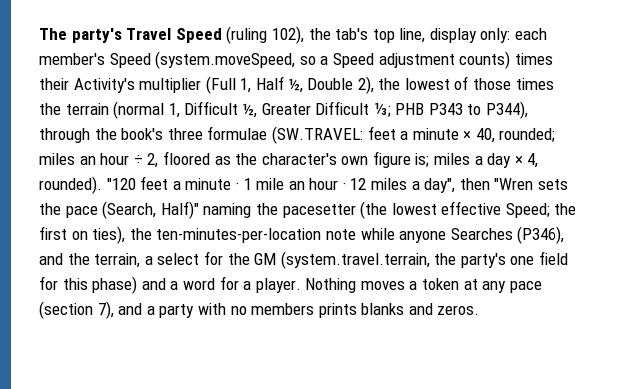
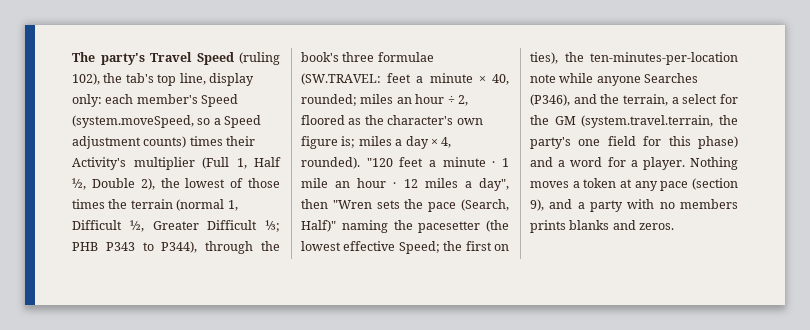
[97,301,114,319] 7), -> [530,199,544,211] 9),

